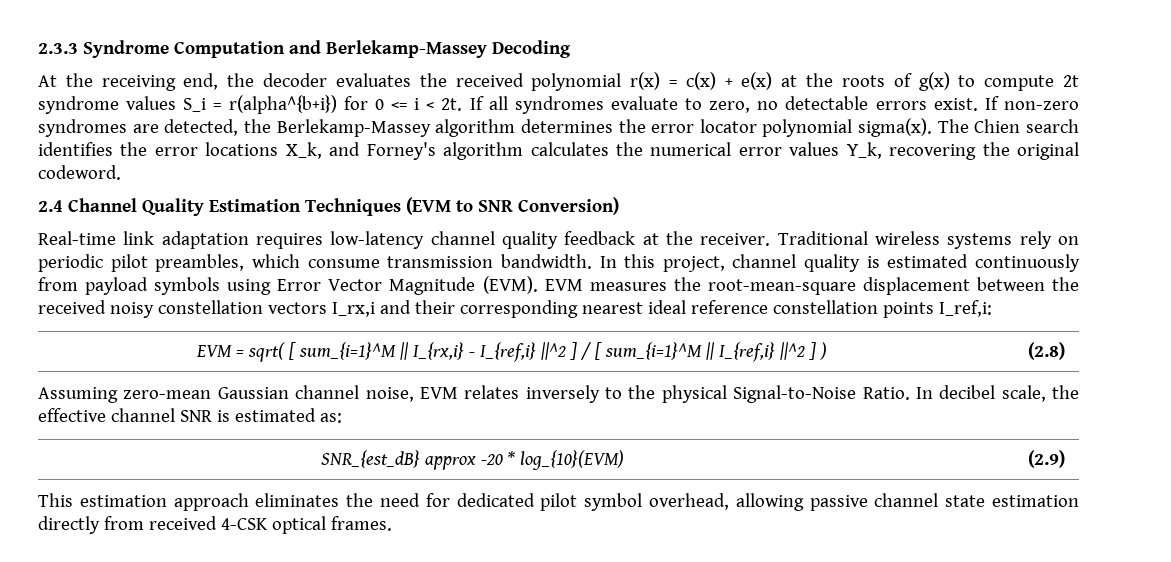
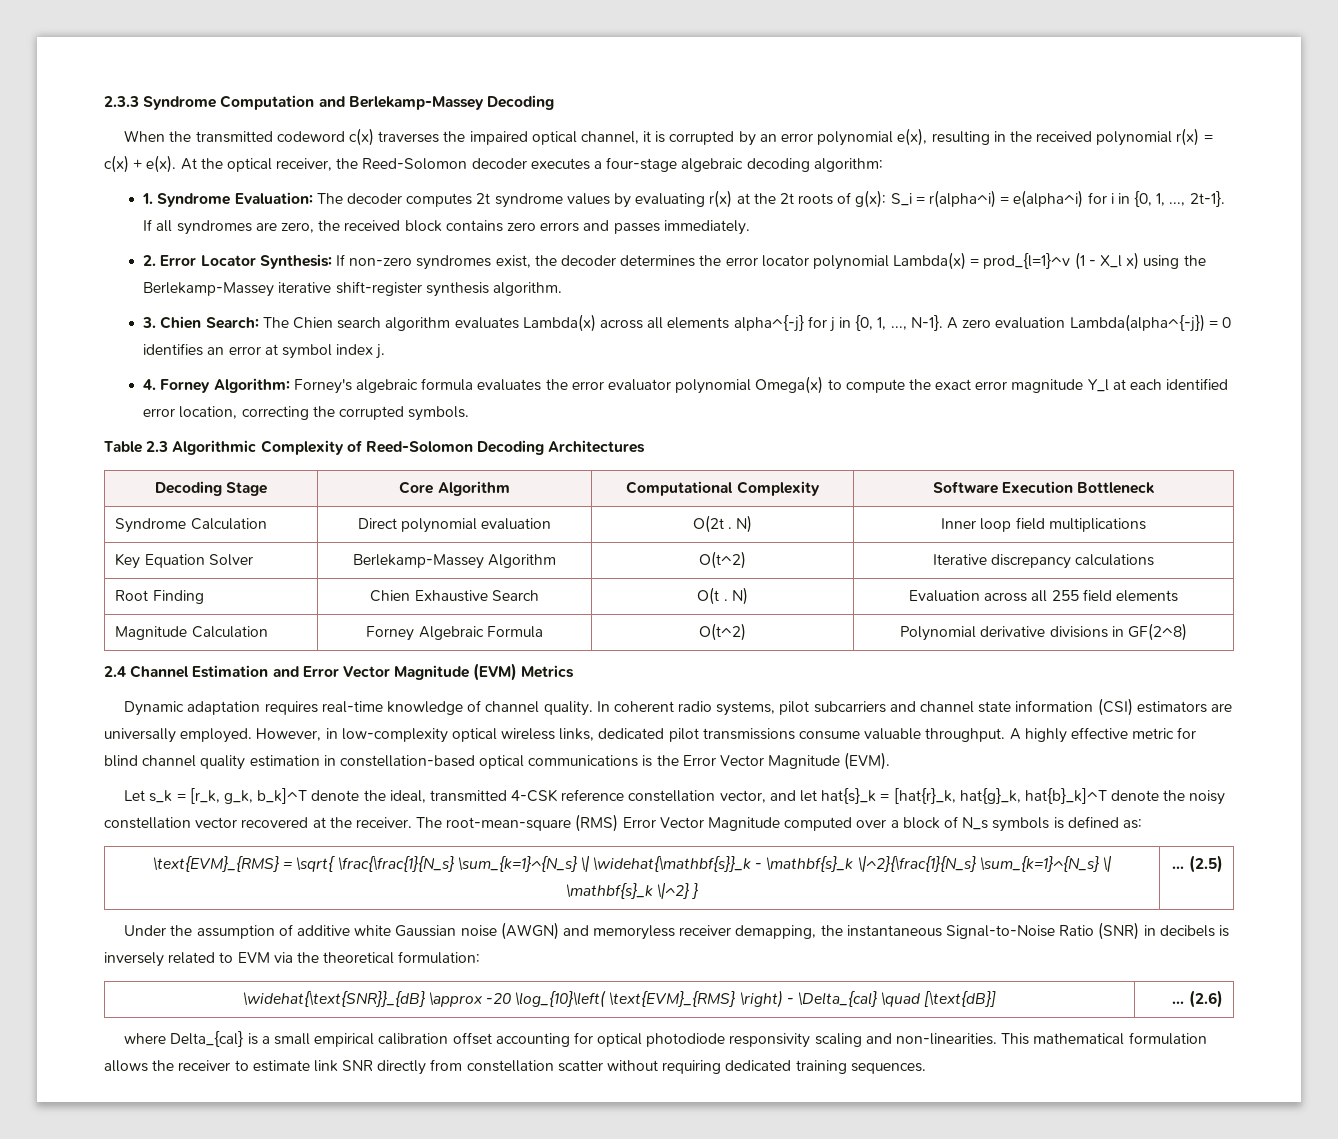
[38,73,411,91] At the receiving end, the decoder evaluates -> [124,128,1006,146] When the transmitted codeword c(x) traverses the impaired optical channel, it is corrupted by an error polynomial e(x), resulting in
[741,72,1080,91] [38,95,1079,114] [38,119,516,137] e(x) at the roots of g(x) to compute 2t syndrome values S_i = r(alpha^{b+i}) for 0 <= i < 2t. If all syndromes evaluate to zero, no detectable errors exist. If non-zero syndromes are detected, the Berlekamp-Massey algorithm -> [146,155,883,173] [142,190,1225,208] [143,219,750,235] [143,254,616,270] e(x). At the optical receiver, the Reed-Solomon decoder executes a four-stage algebraic decoding algorithm: // 1. Syndrome Evaluation: The decoder computes 2t syndrome values by evaluating r(x) at the 2t roots of g(x): S_i = r(alpha^i) = e(alpha^i) for i in {0, 1, ..., 2t-1}. If all syndromes are zero, the received block contains zero errors and passes immediately. // 2. Error Locator Synthesis: If non-zero syndromes exist, the decoder
[858,118,1079,137] [38,142,1079,160] [38,165,121,180] [38,197,619,216] [38,231,1080,249] [38,254,1080,272] [38,276,1079,295] [38,300,992,318] [196,342,827,362] [1027,342,1065,360] [38,385,1079,403] [38,408,342,423] [321,450,624,470] [1027,450,1065,468] [38,493,1079,511] [38,516,392,534] sigma(x). The Chien search identifies the error locations X_k, and Forney's algorithm calculates the numerical error values Y_k, recovering the original codeword. // 2.4 Channel Quality Estimation Techniques (EVM to SNR Conversion) // Real-time link adaptation requires low-latency channel quality feedback at the receiver. Traditional wireless systems rely on periodic pilot preambles, which consume transmission bandwidth. In this project, channel quality is estimated continuously from payload symbols using Error Vector Magnitude (EVM). EVM measures the root-mean-square displacement between the received noisy constellation vectors I_rx,i and their corresponding nearest ideal reference constellation points I_ref,i: // EVM = sqrt( [ sum_{i=1}^M || I_{rx,i} - I_{ref,i} ||^2 ] / [ sum_{i=1}^M || I_{ref,i} ||^2 ] ) | (2.8) // Assuming zero-mean Gaussian channel noise, EVM relates inversely to the physical Signal-to-Noise Ratio. In decibel scale, the effective channel SNR is estimated as: // SNR_{est_dB} approx -20 * log_{10}(EVM) | (2.9) // This estimation approach eliminates the need for dedicated pilot symbol overhead, allowing passive channel state estimation directly from received 4-CSK optical frames. -> [893,252,1206,270] [143,281,563,297] [142,314,1231,332] [143,343,386,359] [143,376,1229,394] [143,406,470,421] [104,440,646,455] [154,481,268,496] [399,481,510,496] [626,481,820,496] [932,481,1156,494] [115,518,267,533] [357,518,552,533] [692,515,753,533] [941,517,1146,532] [115,553,253,569] [352,554,557,569] [699,551,746,569] [932,554,1155,569] [115,590,204,604] [370,590,539,602] [697,587,748,605] [909,589,1178,602] [115,626,268,640] [366,626,543,641] [699,623,746,641] [900,623,1187,641] [104,663,575,681] [124,698,1232,716] [104,727,1197,743] [104,752,891,770] [124,788,1226,805] [104,814,1142,832] [152,855,1113,872] [565,882,700,899] [1172,855,1223,873] [124,922,1229,940] [104,951,481,967] [242,990,997,1008] [1172,990,1223,1008] [124,1031,1207,1048] [104,1059,926,1075] Lambda(x) = prod_{l=1}^v (1 - X_l x) using the Berlekamp-Massey iterative shift-register synthesis algorithm. // 3. Chien Search: The Chien search algorithm evaluates Lambda(x) across all elements alpha^{-j} for j in {0, 1, ..., N-1}. A zero evaluation Lambda(alpha^{-j}) = 0 identifies an error at symbol index j. // 4. Forney Algorithm: Forney's algebraic formula evaluates the error evaluator polynomial Omega(x) to compute the exact error magnitude Y_l at each identified error location, correcting the corrupted symbols. // Table 2.3 Algorithmic Complexity of Reed-Solomon Decoding Architectures // Decoding Stage | Core Algorithm | Computational Complexity | Software Execution Bottleneck // Syndrome Calculation | Direct polynomial evaluation | O(2t . N) | Inner loop field multiplications // Key Equation Solver | Berlekamp-Massey Algorithm | O(t^2) | Iterative discrepancy calculations // Root Finding | Chien Exhaustive Search | O(t . N) | Evaluation across all 255 field elements // Magnitude Calculation | Forney Algebraic Formula | O(t^2) | Polynomial derivative divisions in GF(2^8) // 2.4 Channel Estimation and Error Vector Magnitude (EVM) Metrics // Dynamic adaptation requires real-time knowledge of channel quality. In coherent radio systems, pilot subcarriers and channel state information (CSI) estimators are universally employed. However, in low-complexity optical wireless links, dedicated pilot transmissions consume valuable throughput. A highly effective metric for blind channel quality estimation in constellation-based optical communications is the Error Vector Magnitude (EVM). // Let s_k = [r_k, g_k, b_k]^T denote the ideal, transmitted 4-CSK reference constellation vector, and let hat{s}_k = [hat{r}_k, hat{g}_k, hat{b}_k]^T denote the noisy constellation vector recovered at the receiver. The root-mean-square (RMS) Error Vector Magnitude computed over a block of N_s symbols is defined as: // \text{EVM}_{RMS} = \sqrt{ \frac{\frac{1}{N_s} \sum_{k=1}^{N_s} \| \widehat{\mathbf{s}}_k - \mathbf{s}_k \|^2}{\frac{1}{N_s} \sum_{k=1}^{N_s} \| \mathbf{s}_k \|^2} } | ... (2.5) // Under the assumption of additive white Gaussian noise (AWGN) and memoryless receiver demapping, the instantaneous Signal-to-Noise Ratio (SNR) in decibels is inversely related to EVM via the theoretical formulation: // \widehat{\text{SNR}}_{dB} \approx -20 \log_{10}\left( \text{EVM}_{RMS} \right) - \Delta_{cal} \quad [\text{dB}] | ... (2.6) // where Delta_{cal} is a small empirical calibration offset accounting for optical photodiode responsivity scaling and non-linearities. This mathematical formulation allows the receiver to estimate link SNR directly from constellation scatter without requiring dedicated training sequences.

